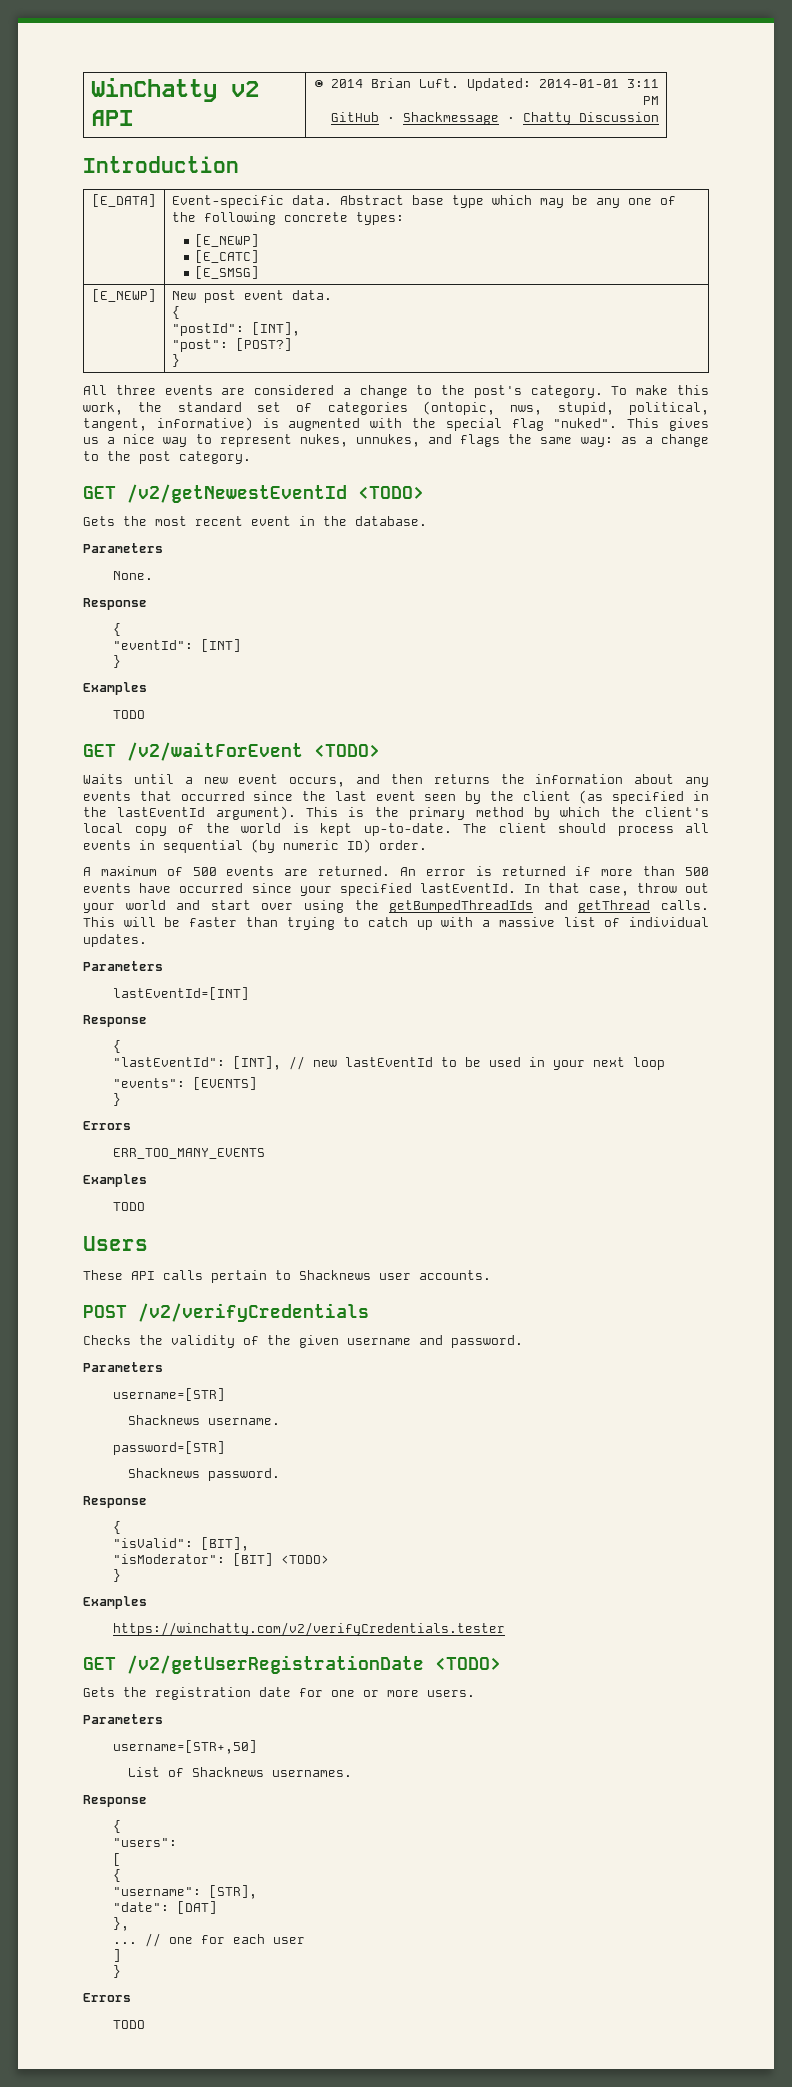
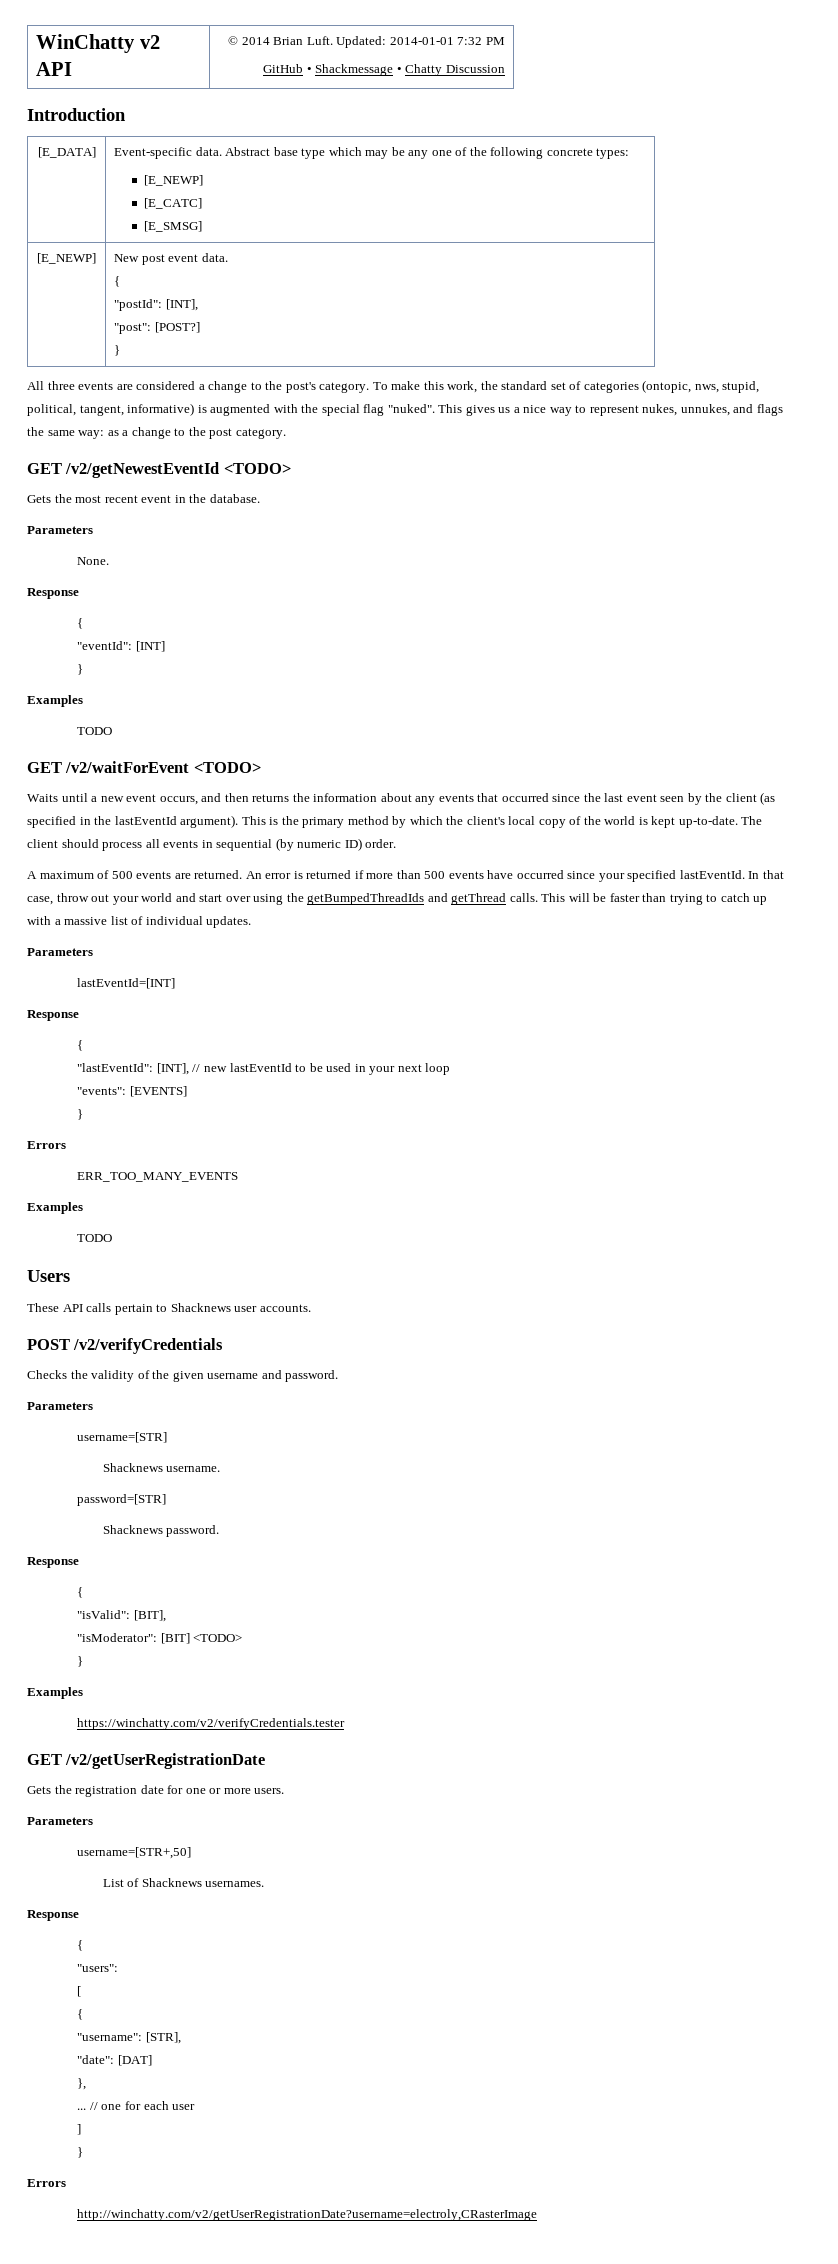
[626,79,659,88] 3:11 -> [457,37,483,45] 7:32
[435,1657,501,1670] <TODO> -> (266, 1761) none
[113,2020,146,2029] TODO -> [77,2209,538,2221] http://winchatty.com/v2/getUserRegistrationDate?username=electroly,CRasterImage

